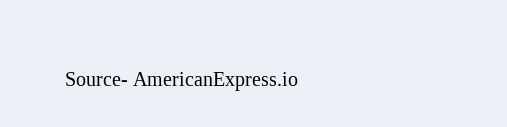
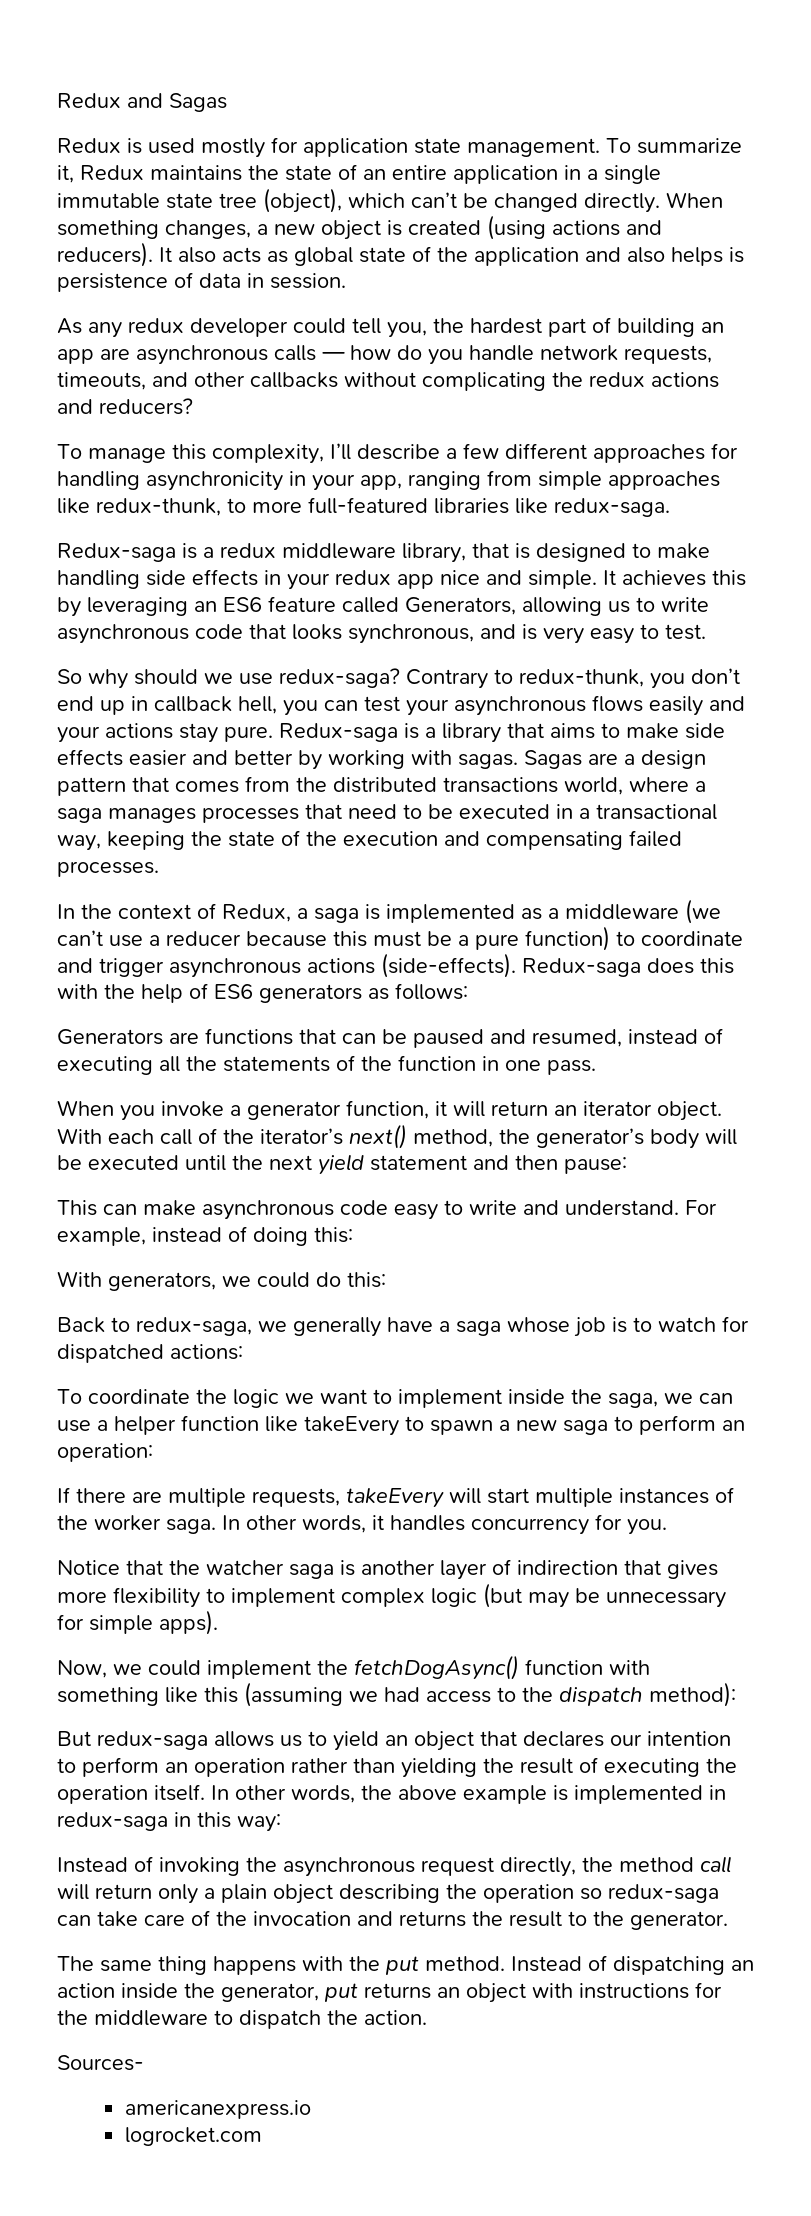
[65,72,299,91] Source- AmericanExpress.io -> [57,93,227,112] [57,137,742,158] [57,164,661,184] [57,188,723,213] [57,215,662,240] [57,242,744,267] [57,272,346,292] [57,317,724,338] [57,345,712,365] [57,372,719,391] [57,398,193,415] [57,443,738,464] [57,470,720,491] [57,497,670,517] [57,543,710,563] [57,569,746,590] [57,596,709,617] [57,624,706,644] [57,668,740,689] [57,695,745,716] [57,723,725,743] [57,749,706,770] [57,776,706,796] [57,804,717,823] [57,830,682,851] [57,861,159,877] [57,899,721,924] [57,926,743,951] [57,953,734,978] [57,983,468,1003] [57,1028,723,1048] [57,1055,596,1075] [57,1100,722,1121] [57,1124,737,1149] [57,1154,627,1175] [57,1200,717,1220] [57,1226,353,1246] [57,1271,386,1291] [57,1316,749,1337] [57,1344,243,1363] [57,1389,733,1408] [57,1415,745,1436] [57,1443,153,1462] [57,1487,734,1508] [57,1514,667,1535] [57,1559,718,1580] [57,1583,726,1608] [57,1610,218,1635] [57,1655,650,1680] [57,1682,736,1707] [57,1731,731,1751] [57,1757,737,1778] [57,1784,726,1804] [57,1812,281,1832] [57,1856,731,1877] [57,1884,719,1904] [57,1910,728,1930] [57,1955,754,1975] [57,1982,722,2003] [57,2010,427,2029] [57,2055,144,2071] [125,2100,312,2119] [125,2127,263,2146] Redux and Sagas // Redux is used mostly for application state management. To summarize it, Redux maintains the state of an entire application in a single immutable state tree (object), which can’t be changed directly. When something changes, a new object is created (using actions and reducers). It also acts as global state of the application and also helps is persistence of data in session. // As any redux developer could tell you, the hardest part of building an app are asynchronous calls — how do you handle network requests, timeouts, and other callbacks without complicating the redux actions and reducers? // To manage this complexity, I’ll describe a few different approaches for handling asynchronicity in your app, ranging from simple approaches like redux-thunk, to more full-featured libraries like redux-saga. // Redux-saga is a redux middleware library, that is designed to make handling side effects in your redux app nice and simple. It achieves this by leveraging an ES6 feature called Generators, allowing us to write asynchronous code that looks synchronous, and is very easy to test. // So why should we use redux-saga? Contrary to redux-thunk, you don’t end up in callback hell, you can test your asynchronous flows easily and your actions stay pure. Redux-saga is a library that aims to make side effects easier and better by working with sagas. Sagas are a design pattern that comes from the distributed transactions world, where a saga manages processes that need to be executed in a transactional way, keeping the state of the execution and compensating failed processes. // In the context of Redux, a saga is implemented as a middleware (we can’t use a reducer because this must be a pure function) to coordinate and trigger asynchronous actions (side-effects). Redux-saga does this with the help of ES6 generators as follows: // Generators are functions that can be paused and resumed, instead of executing all the statements of the function in one pass. // When you invoke a generator function, it will return an iterator object. With each call of the iterator’s next() method, the generator’s body will be executed until the next yield statement and then pause: // This can make asynchronous code easy to write and understand. For example, instead of doing this: // With generators, we could do this: // Back to redux-saga, we generally have a saga whose job is to watch for dispatched actions: // To coordinate the logic we want to implement inside the saga, we can use a helper function like takeEvery to spawn a new saga to perform an operation: // If there are multiple requests, takeEvery will start multiple instances of the worker saga. In other words, it handles concurrency for you. // Notice that the watcher saga is another layer of indirection that gives more flexibility to implement complex logic (but may be unnecessary for simple apps). // Now, we could implement the fetchDogAsync() function with something like this (assuming we had access to the dispatch method): // But redux-saga allows us to yield an object that declares our intention to perform an operation rather than yielding the result of executing the operation itself. In other words, the above example is implemented in redux-saga in this way: // Instead of invoking the asynchronous request directly, the method call will return only a plain object describing the operation so redux-saga can take care of the invocation and returns the result to the generator. // The same thing happens with the put method. Instead of dispatching an action inside the generator, put returns an object with instructions for the middleware to dispatch the action. // Sources- // americanexpress.io // logrocket.com

